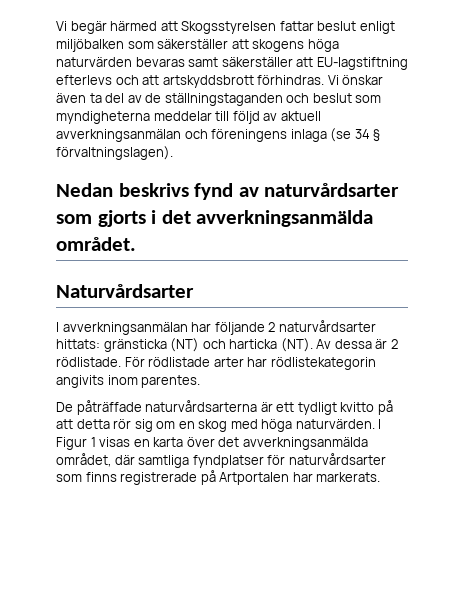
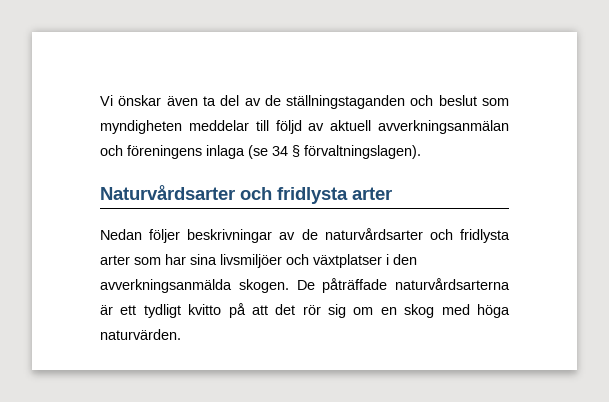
[56,21,395,34] [56,39,339,52] [56,57,408,70] [56,75,339,88] Vi begär härmed att Skogsstyrelsen fattar beslut enligt miljöbalken som säkerställer att skogens höga naturvärden bevaras samt säkerställer att EU-lagstiftning efterlevs och att artskyddsbrott förhindras. Vi -> [100,95,113,106] Vi
[56,111,150,124] myndigheterna -> [100,120,182,134] myndigheten
[56,183,400,200] [56,210,374,227] [56,237,136,251] [56,284,194,298] [56,320,376,335] [56,338,398,352] [56,357,376,370] [56,375,201,388] Nedan beskrivs fynd av naturvårdsarter som gjorts i det avverkningsanmälda området. // Naturvårdsarter // I avverkningsanmälan har följande 2 naturvårdsarter hittats: gränsticka (NT) och harticka (NT). Av dessa är 2 rödlistade. För rödlistade arter har rödlistekategorin angivits inom parentes. // -> [100,185,392,204] [100,228,510,243] [100,254,417,268] [100,279,289,293] Naturvårdsarter och fridlysta arter // Nedan följer beskrivningar av de naturvårdsarter och fridlysta arter som har sina livsmiljöer och växtplatser i den avverkningsanmälda skogen.
[76,419,110,429] detta -> [275,304,296,315] det
[378,419,382,429] [56,437,368,450] [56,453,386,468] [56,470,381,485] I Figur 1 visas en karta över det avverkningsanmälda området, där samtliga fyndplatser för naturvårdsarter som finns registrerade på Artportalen har markerats. -> (181, 334) none

